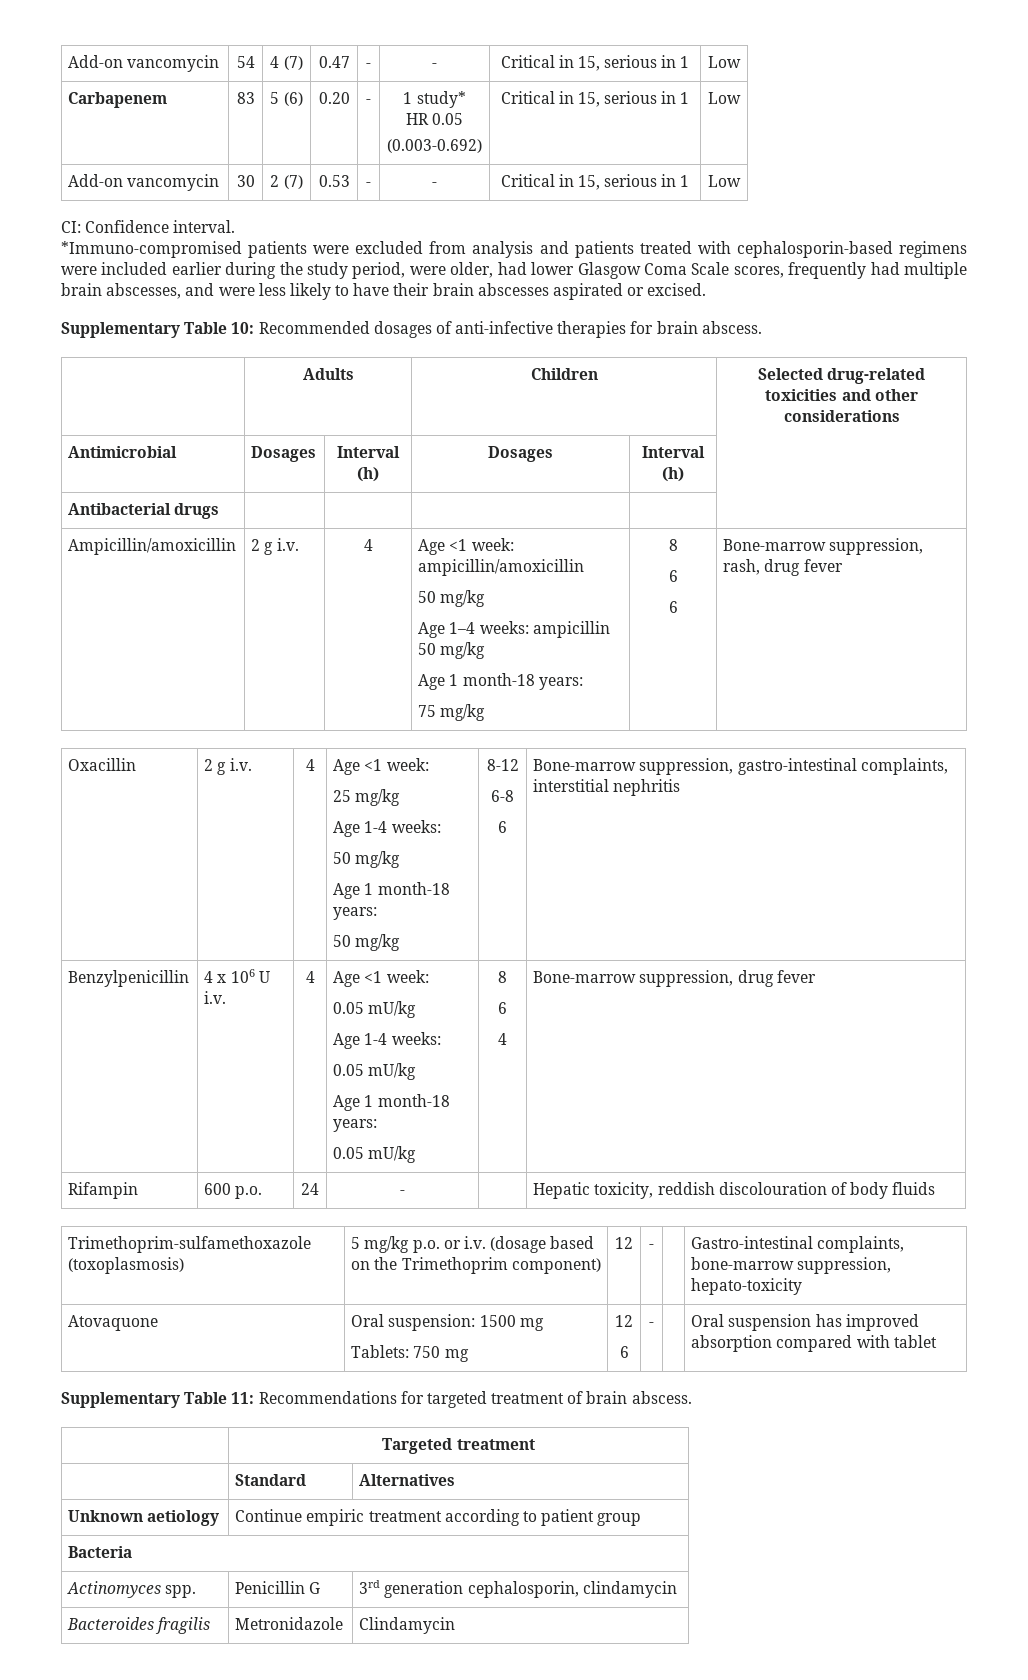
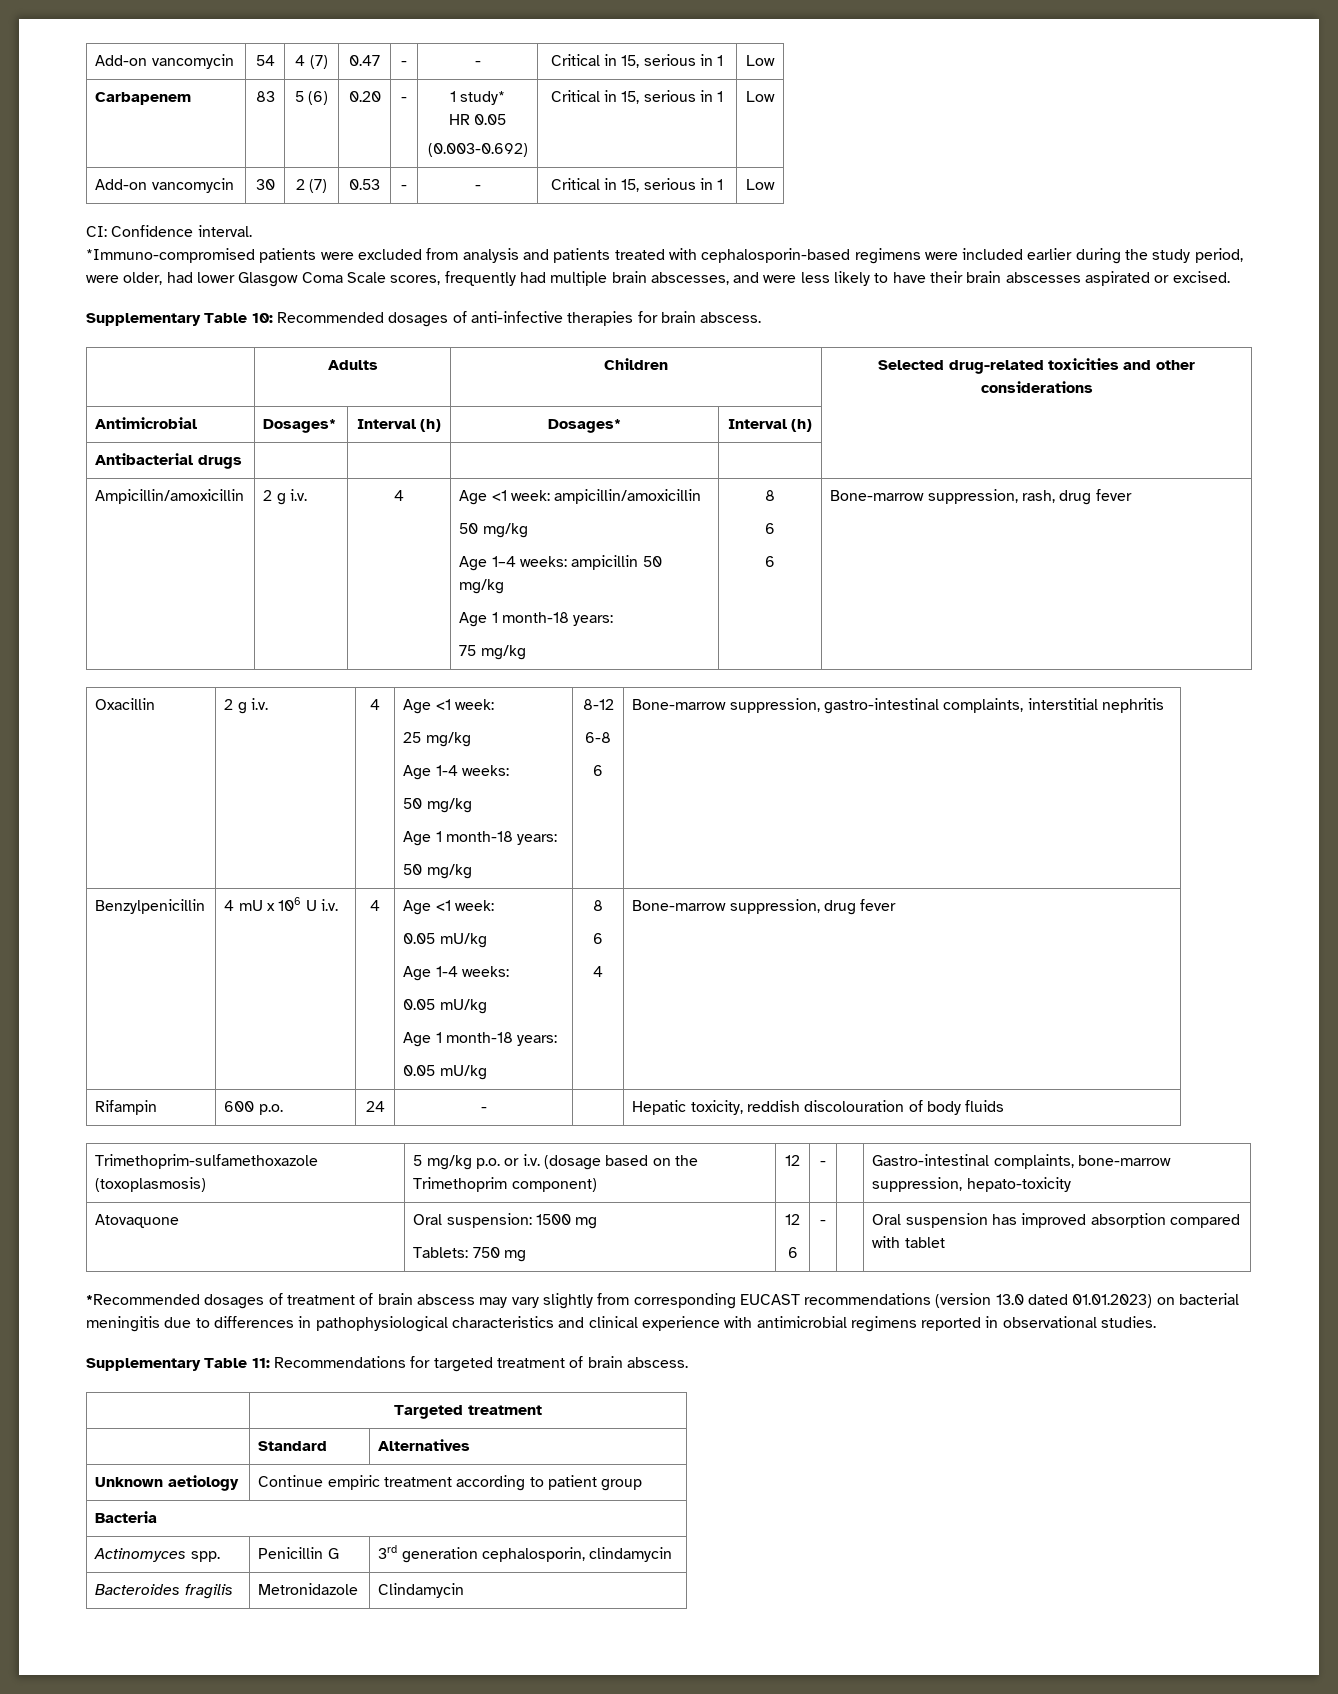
[251,446,317,462] [337,446,400,458] [357,467,379,482] [488,446,553,462] Dosages | Interval (h) | Dosages -> [263,419,337,433] [356,419,442,432] [548,419,621,433] Dosages* | Interval (h) | Dosages*
(214, 977) none -> [238,900,263,911] mU
(937, 1341) none -> [86,1293,1240,1309] [86,1316,1157,1332] // *Recommended dosages of treatment of brain abscess may vary slightly from corresponding EUCAST recommendations (version 13.0 dated 01.01.2023) on bacterial meningitis due to differences in pathophysiological characteristics and clinical experience with antimicrobial regimens reported in observational studies.

